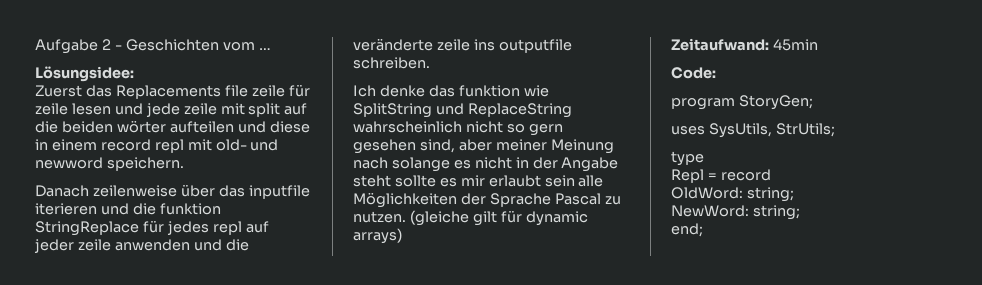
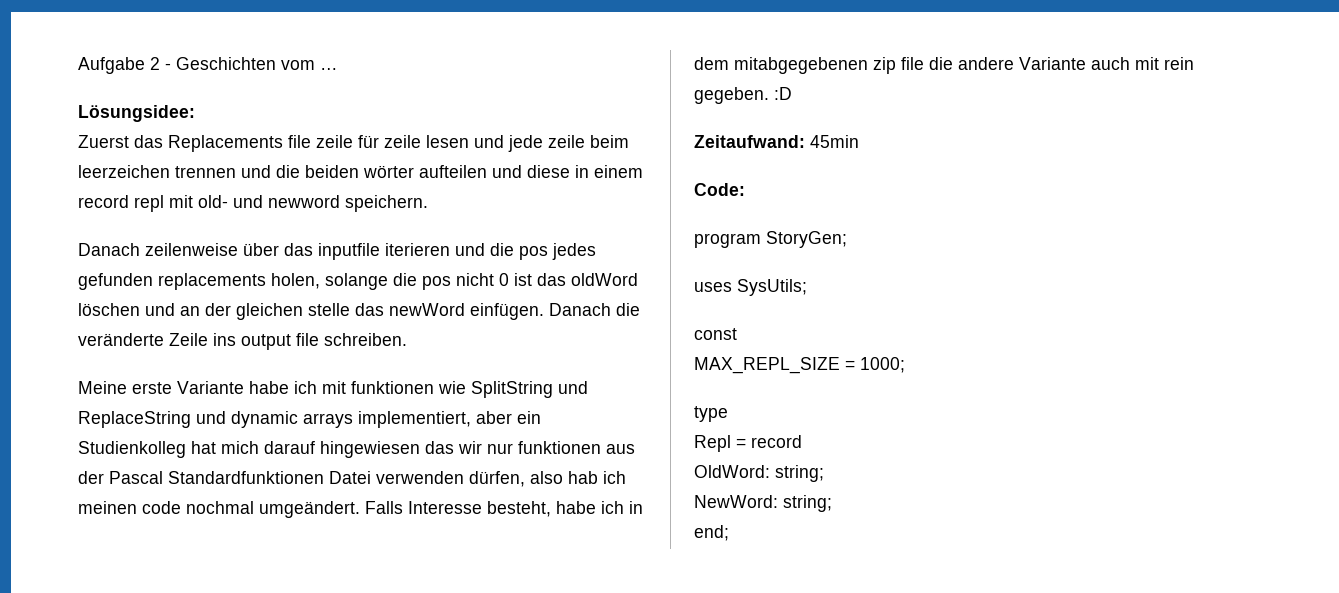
[220,103,308,117] mit split auf -> [590,135,629,148] [78,165,271,178] beim leerzeichen trennen und
[159,203,221,215] [35,220,269,236] [34,239,249,253] [353,38,572,53] [353,57,430,69] [353,85,549,97] [353,103,572,118] [353,121,563,136] [353,139,614,154] [353,157,619,172] [353,175,604,187] [353,192,621,208] [353,210,588,226] [353,228,402,244] funktion StringReplace für jedes repl auf jeder zeile anwenden und die veränderte zeile ins outputfile schreiben. // Ich denke das funktion wie SplitString und ReplaceString wahrscheinlich nicht so gern gesehen sind, aber meiner Meinung nach solange es nicht in der Angabe steht sollte es mir erlaubt sein alle Möglichkeiten der Sprache Pascal zu nutzen. (gleiche gilt für dynamic arrays) -> [519,243,596,260] [78,273,638,290] [78,303,640,320] [78,333,407,350] [78,381,588,398] [78,411,541,428] [78,441,635,458] [78,471,626,487] [78,501,643,518] [694,57,1194,74] [694,87,792,104] pos jedes gefunden replacements holen, solange die pos nicht 0 ist das oldWord löschen und an der gleichen stelle das newWord einfügen. Danach die veränderte Zeile ins output file schreiben. // Meine erste Variante habe ich mit funktionen wie SplitString und ReplaceString und dynamic arrays implementiert, aber ein Studienkolleg hat mich darauf hingewiesen das wir nur funktionen aus der Pascal Standardfunktionen Datei verwenden dürfen, also hab ich meinen code nochmal umgeändert. Falls Interesse besteht, habe ich in dem mitabgegebenen zip file die andere Variante auch mit rein gegeben. :D
[708,123,835,138] SysUtils, StrUtils; -> [737,279,807,296] [694,328,737,340] [694,357,905,374] SysUtils; // const // MAX_REPL_SIZE = 1000;

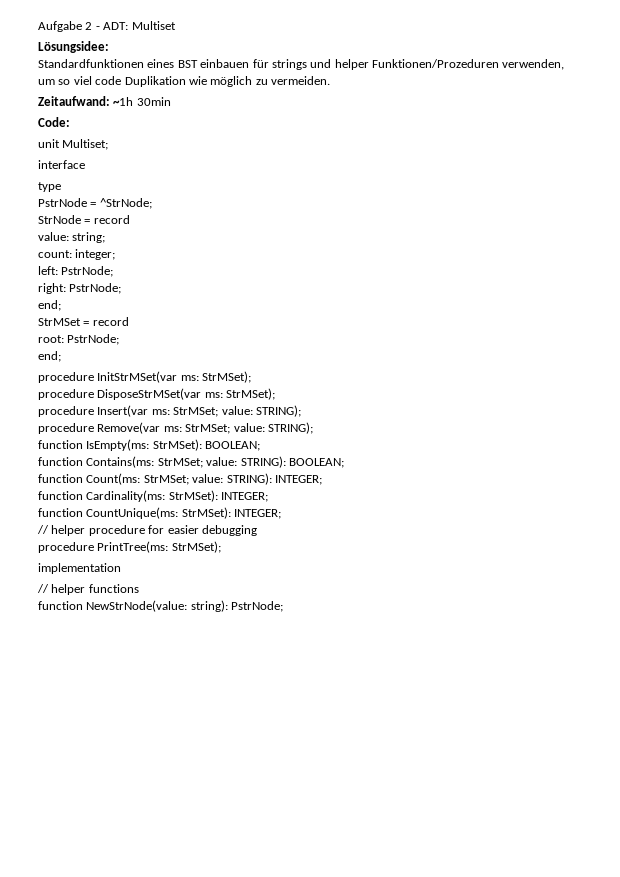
[176,57,338,70] [78,105,195,122] [78,135,629,152] [78,165,643,178] [78,195,428,212] [78,243,596,260] [78,273,638,290] [78,303,640,320] [78,333,407,350] [78,381,588,398] [78,411,541,428] [78,441,635,458] [78,471,626,487] [78,501,643,518] [694,57,1194,74] [694,87,792,104] Geschichten vom … // Lösungsidee: // Zuerst das Replacements file zeile für zeile lesen und jede zeile beim leerzeichen trennen und die beiden wörter aufteilen und diese in einem record repl mit old- und newword speichern. // Danach zeilenweise über das inputfile iterieren und die pos jedes gefunden replacements holen, solange die pos nicht 0 ist das oldWord löschen und an der gleichen stelle das newWord einfügen. Danach die veränderte Zeile ins output file schreiben. // Meine erste Variante habe ich mit funktionen wie SplitString und ReplaceString und dynamic arrays implementiert, aber ein Studienkolleg hat mich darauf hingewiesen das wir nur funktionen aus der Pascal Standardfunktionen Datei verwenden dürfen, also hab ich meinen code nochmal umgeändert. Falls Interesse besteht, habe ich in dem mitabgegebenen zip file die andere Variante auch mit rein gegeben. :D -> [103,21,176,30] [38,41,109,53] [38,59,565,70] [38,76,330,87] ADT: Multiset // Lösungsidee: // Standardfunktionen eines BST einbauen für strings und helper Funktionen/Prozeduren verwenden, um so viel code Duplikation wie möglich zu vermeiden.
[810,135,859,148] 45min -> [113,97,171,106] ~1h 30min
[694,231,847,248] [694,279,807,296] [694,328,737,340] [694,357,905,374] [694,406,728,422] [694,435,802,452] [694,465,824,482] [694,495,832,512] [694,525,729,541] program StoryGen; // uses SysUtils; // const // MAX_REPL_SIZE = 1000; // type // Repl = record // OldWord: string; // NewWord: string; // end; -> [38,139,109,150] [38,160,85,169] [38,182,61,192] [38,198,152,209] [38,215,130,224] [38,232,106,243] [38,249,116,260] [38,266,114,277] [38,283,122,294] [38,300,61,311] [38,317,129,326] [38,334,120,345] [38,351,61,362] [38,371,252,383] [38,388,276,400] [38,405,301,417] [38,422,313,434] [38,439,261,451] [38,456,344,468] [38,473,322,485] [38,490,269,502] [38,507,282,519] [37,525,257,536] [38,541,221,553] [38,563,121,574] [37,584,139,595] [38,600,284,612] unit Multiset; // interface // type // PstrNode = ^StrNode; // StrNode = record // value: string; // count: integer; // left: PstrNode; // right: PstrNode; // end; // StrMSet = record // root: PstrNode; // end; // procedure InitStrMSet(var ms: StrMSet); // procedure DisposeStrMSet(var ms: StrMSet); // procedure Insert(var ms: StrMSet; value: STRING); // procedure Remove(var ms: StrMSet; value: STRING); // function IsEmpty(ms: StrMSet): BOOLEAN; // function Contains(ms: StrMSet; value: STRING): BOOLEAN; // function Count(ms: StrMSet; value: STRING): INTEGER; // function Cardinality(ms: StrMSet): INTEGER; // function CountUnique(ms: StrMSet): INTEGER; // // helper procedure for easier debugging // procedure PrintTree(ms: StrMSet); // implementation // // helper functions // function NewStrNode(value: string): PstrNode;

